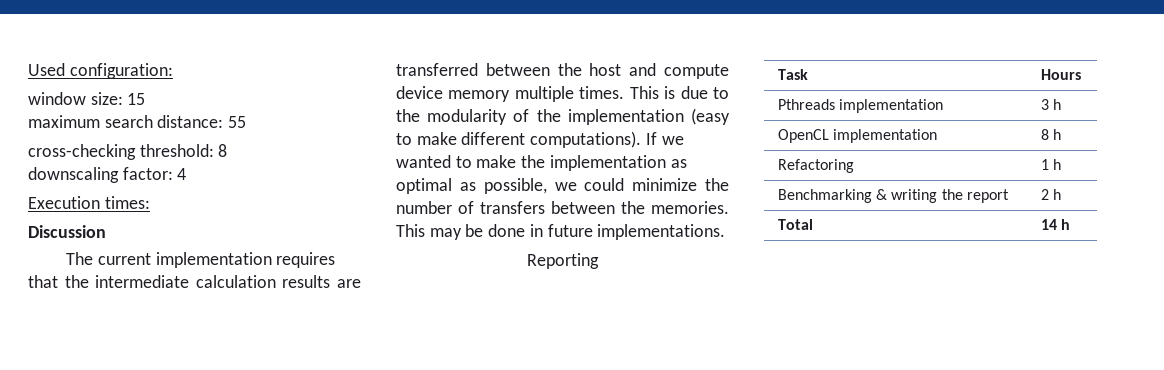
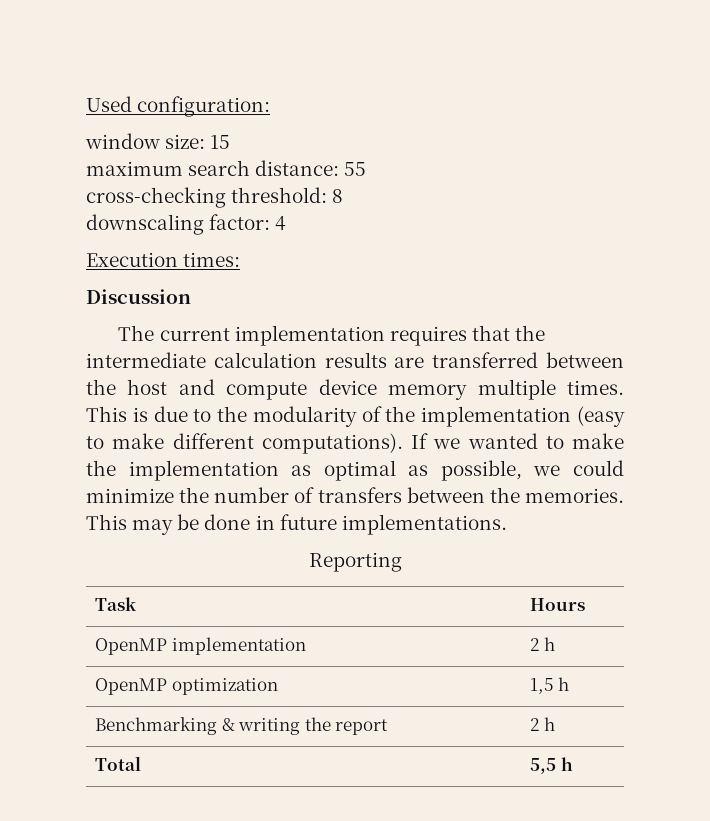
[777,99,944,113] [1040,99,1062,110] [777,129,938,143] [1040,129,1062,140] [777,159,854,173] [1040,159,1049,170] Pthreads implementation | 3 h // OpenCL implementation | 8 h // Refactoring | 1 -> [94,637,306,655] [529,637,555,651] [94,678,278,695] [529,678,553,694] OpenMP implementation | 2 h // OpenMP optimization | 1,5
[1040,219,1057,230] 14 -> [529,758,556,774] 5,5

